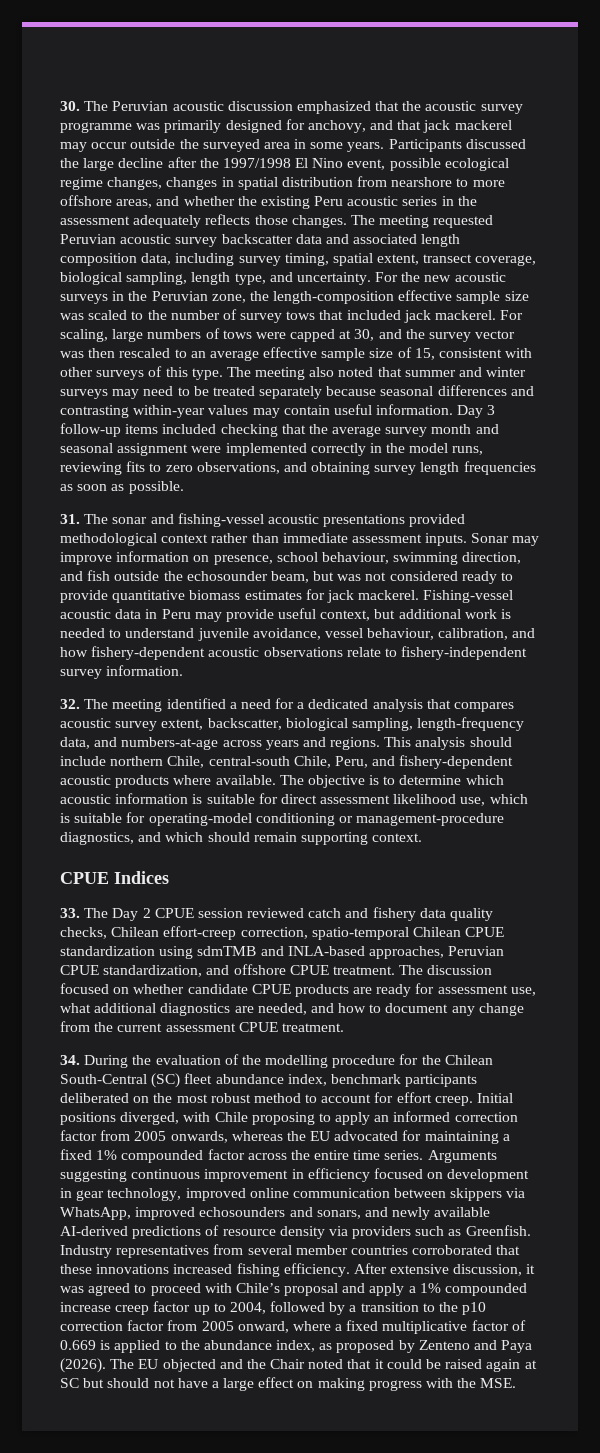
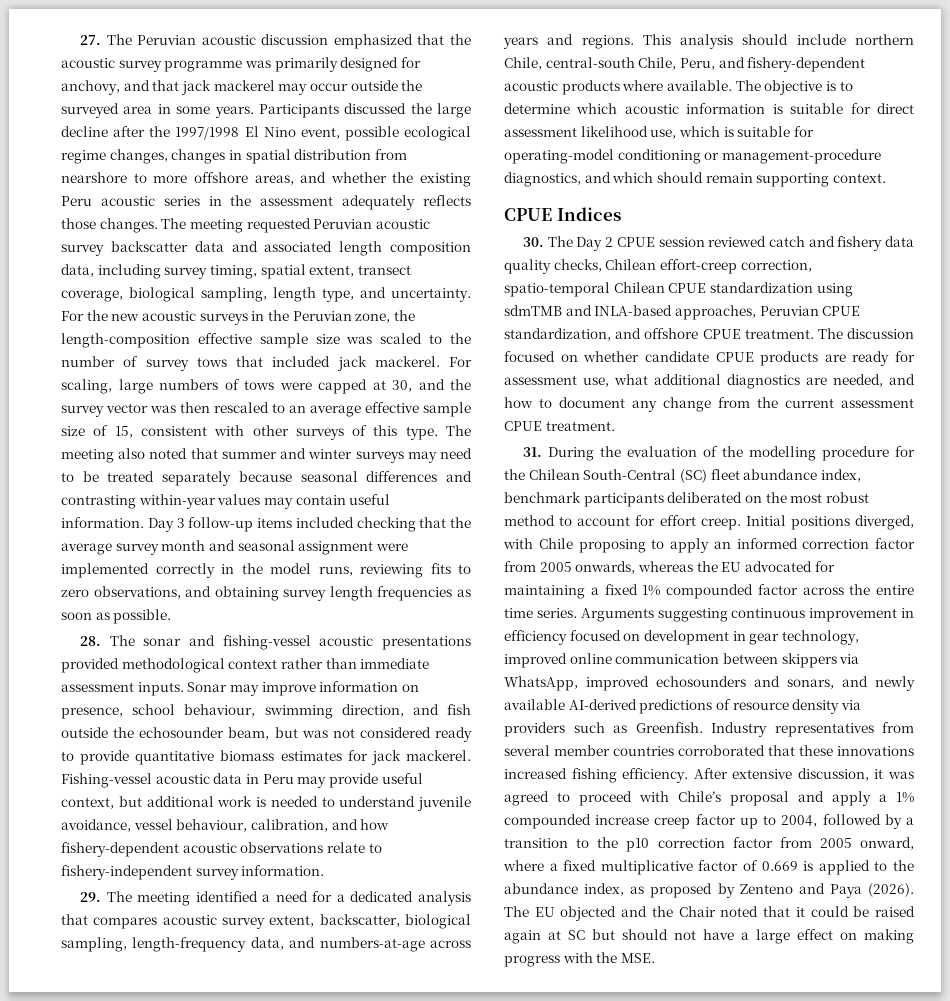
[60,101,80,111] 30. -> [79,35,101,45] 27.
[60,514,80,524] 31. -> [79,636,101,646] 28.
[60,699,80,709] 32. -> [79,892,101,902] 29.
[60,908,80,918] 33. -> [522,237,544,247] 30.
[60,1055,80,1065] 34. -> [522,447,542,457] 31.

